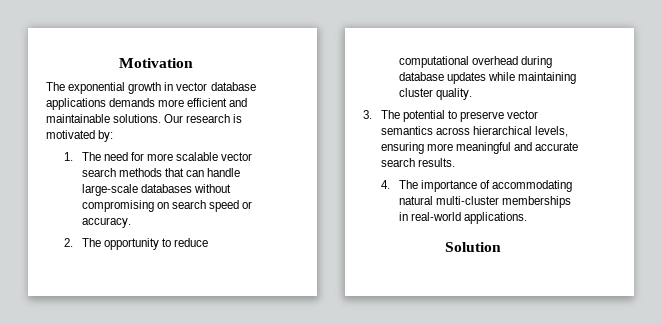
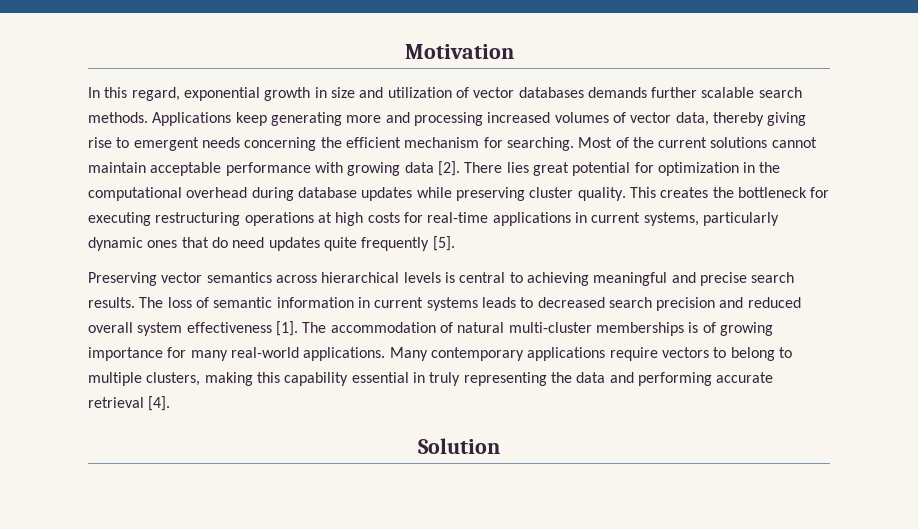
[46,82,256,94] [46,98,248,110] [46,114,243,123] [46,130,114,142] [63,152,253,161] [81,168,241,177] [81,184,231,196] [81,200,253,212] [81,217,131,228] [63,238,208,250] The exponential growth in vector database applications demands more efficient and maintainable solutions. Our research is motivated by: // 1. The need for more scalable vector search methods that can handle large-scale databases without compromising on search speed or accuracy. // 2. The opportunity to reduce -> [88,87,802,101] [88,112,807,126] [88,137,817,151] [88,161,781,176] In this regard, exponential growth in size and utilization of vector databases demands further scalable search methods. Applications keep generating more and processing increased volumes of vector data, thereby giving rise to emergent needs concerning the efficient mechanism for searching. Most of the current solutions cannot maintain acceptable performance with growing data [2]. There lies great potential for optimization in the
[517,72,576,84] maintaining -> [455,187,525,201] preserving
[363,110,539,122] [380,126,569,137] [380,142,453,154] // 3. The potential to preserve vector semantics across hierarchical levels, ensuring more -> [629,187,830,198] [88,212,779,226] [88,236,455,251] [88,272,589,286] This creates the bottleneck for executing restructuring operations at high costs for real-time applications in current systems, particularly dynamic ones that do need updates quite frequently [5]. // Preserving vector semantics across hierarchical levels is central to achieving
[535,142,579,151] accurate -> [699,272,747,286] precise
[380,180,572,192] [398,196,571,208] [398,212,527,224] // 4. The importance of accommodating natural multi-cluster memberships in real-world applications. -> [139,297,801,311] [88,321,773,336] [88,347,792,361] [88,372,774,386] [88,396,171,411] The loss of semantic information in current systems leads to decreased search precision and reduced overall system effectiveness [1]. The accommodation of natural multi-cluster memberships is of growing importance for many real-world applications. Many contemporary applications require vectors to belong to multiple clusters, making this capability essential in truly representing the data and performing accurate retrieval [4].

